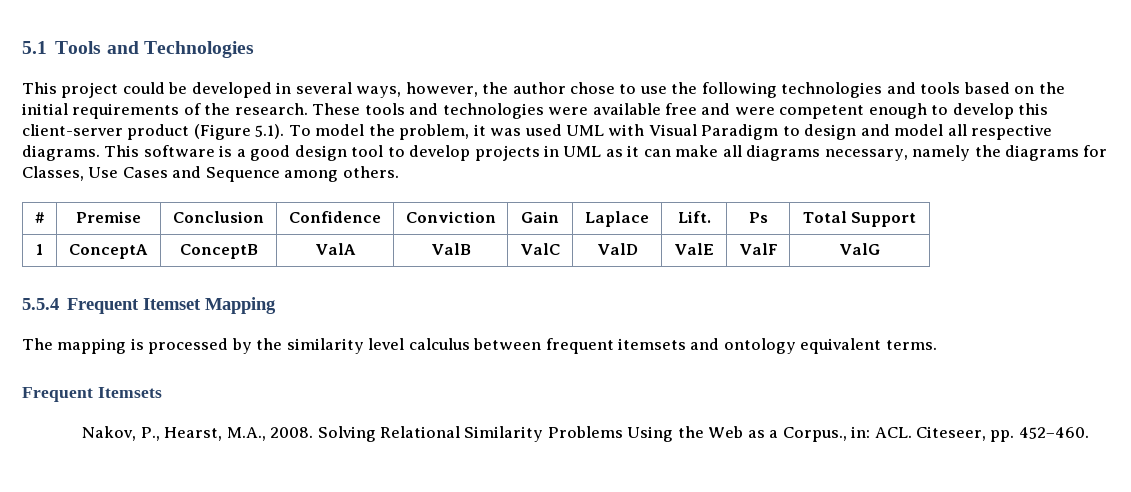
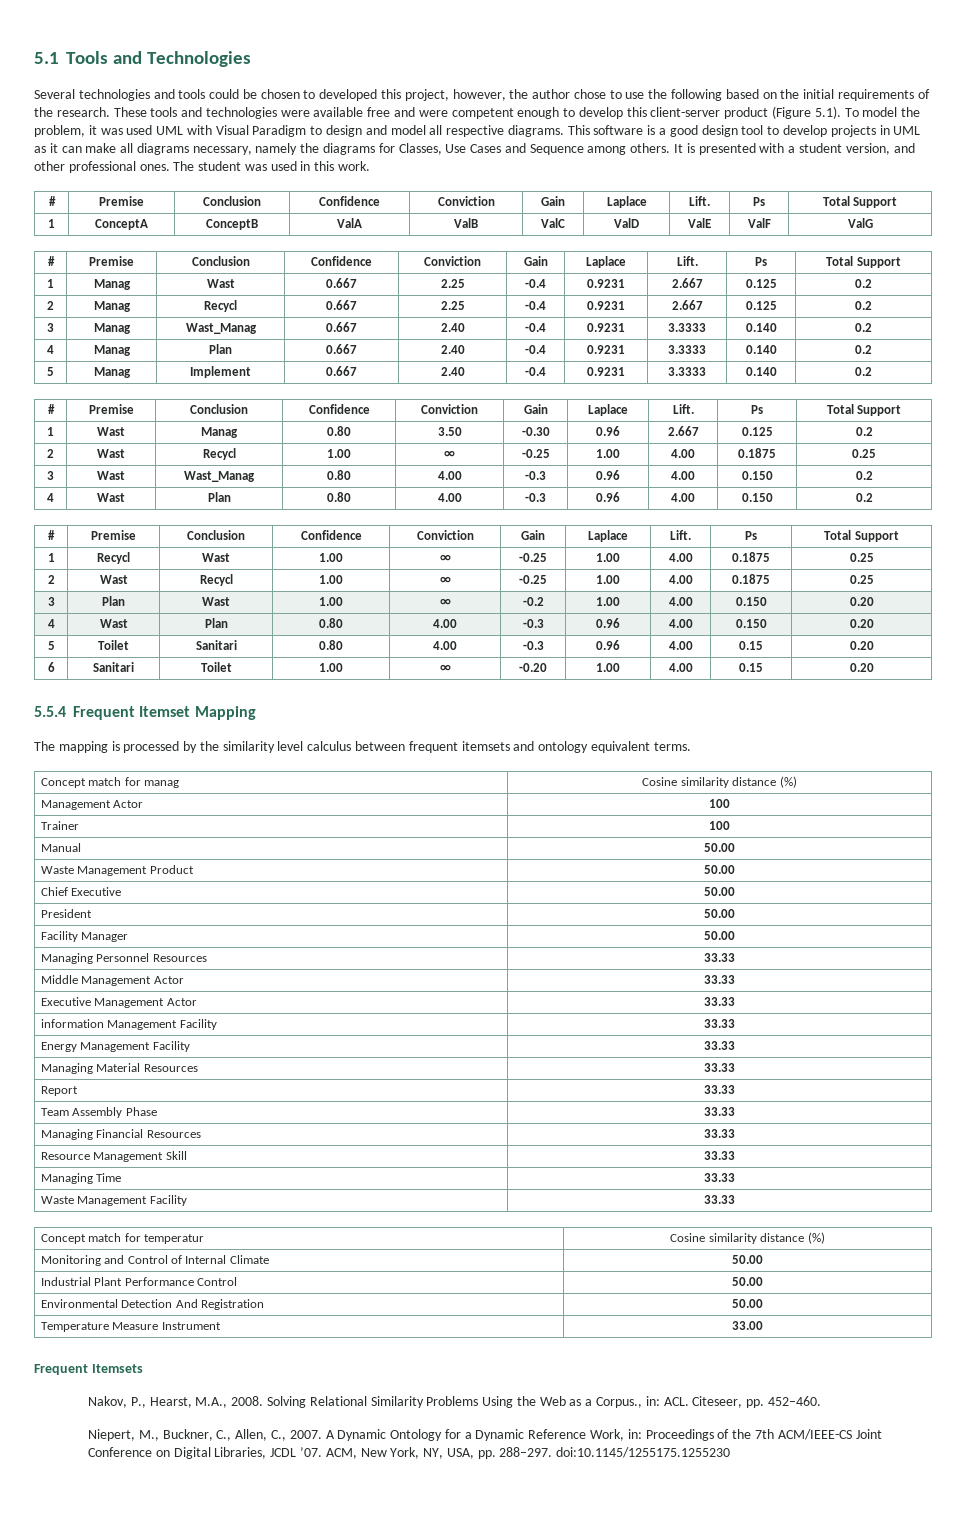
[22,82,402,98] This project could be developed in several ways, -> [34,89,449,101] Several technologies and tools could be chosen to developed this project,
[781,82,961,98] technologies and tools -> (723, 95) none
(399, 172) none -> [674,143,915,155] [34,161,371,173] It is presented with a student version, and other professional ones. The student was used in this work.
(880, 249) none -> [47,256,55,266] [89,256,134,266] [191,256,250,266] [311,256,372,266] [424,256,481,266] [523,256,548,266] [586,256,626,268] [676,256,698,266] [755,257,767,266] [826,256,901,268] [47,279,54,288] [93,279,131,290] [206,279,235,288] [326,278,357,288] [440,279,465,288] [525,279,546,288] [587,279,625,288] [671,278,703,288] [745,279,777,288] [855,279,872,288] [47,301,54,310] [93,301,131,312] [204,300,237,312] [326,300,357,310] [440,301,465,310] [525,301,546,310] [587,301,625,310] [671,300,703,310] [745,301,777,310] [855,301,872,310] [47,323,54,332] [93,323,131,334] [185,323,257,334] [326,322,357,332] [440,323,465,332] [525,323,546,332] [587,323,625,332] [668,323,706,332] [745,323,777,332] [855,323,872,332] [47,345,54,354] [93,345,131,356] [209,344,232,354] [326,344,357,354] [440,345,465,354] [525,345,546,354] [587,345,625,354] [668,345,706,354] [745,345,777,354] [855,345,872,354] [47,367,54,376] [93,367,131,378] [190,366,251,378] [326,366,357,376] [440,367,465,376] [525,367,546,376] [587,367,625,376] [668,367,706,376] [745,367,777,376] [855,367,872,376] [47,404,55,414] [88,404,134,414] [190,404,248,414] [308,404,370,414] [421,404,478,414] [523,404,548,414] [588,404,628,416] [672,404,694,414] [751,405,763,414] [826,404,902,416] [47,427,54,436] [97,427,125,436] [201,427,238,438] [327,426,351,436] [437,427,462,436] [521,427,550,436] [596,426,620,436] [667,426,699,436] [741,427,773,436] [855,427,873,436] [47,449,54,458] [97,449,125,458] [202,448,236,460] [327,449,351,458] [444,450,455,458] [521,449,550,458] [596,449,620,458] [671,449,695,458] [738,448,776,458] [852,449,876,458] [47,471,54,480] [97,471,125,480] [184,471,255,482] [327,470,351,480] [437,471,462,480] [525,471,546,480] [596,470,620,480] [671,471,695,480] [741,471,773,480] [855,471,873,480] [47,493,54,502] [97,493,125,502] [207,492,231,502] [327,492,351,502] [437,493,462,502] [525,493,546,502] [596,492,620,502] [671,493,695,502] [741,493,773,502] [855,493,873,502] [48,530,55,540] [91,530,136,540] [187,530,245,540] [300,530,362,540] [416,530,474,540] [521,530,545,540] [588,530,628,542] [670,530,691,540] [745,531,757,540] [824,530,899,542] [47,553,55,562] [97,552,130,564] [202,553,230,562] [319,553,343,562] [439,554,451,562] [519,553,547,562] [596,553,620,562] [668,553,693,562] [732,552,770,562] [849,553,874,562] [47,575,55,584] [99,575,128,584] [199,574,233,586] [319,575,343,584] [439,576,451,584] [519,575,547,584] [596,575,620,584] [668,575,693,584] [732,574,770,584] [849,575,874,584] [47,597,55,606] [102,596,125,606] [202,597,230,606] [319,597,343,606] [439,598,451,606] [522,597,544,606] [596,597,620,606] [668,597,693,606] [735,597,767,606] [849,597,874,606] [47,619,55,628] [99,619,128,628] [204,618,228,628] [319,618,343,628] [433,619,457,628] [522,619,544,628] [596,618,620,628] [668,619,693,628] [735,619,767,628] [849,619,874,628] [47,641,55,650] [98,640,129,650] [195,640,237,650] [319,640,343,650] [433,641,457,650] [522,641,544,650] [596,640,620,650] [668,641,693,650] [739,641,763,650] [849,641,874,650] [47,662,55,672] [93,662,134,672] [200,662,232,672] [319,663,343,672] [439,664,451,672] [519,663,547,672] [596,663,620,672] [668,663,693,672] [739,663,763,672] [849,663,874,672] // # | Premise | Conclusion | Confidence | Conviction | Gain | Laplace | Lift. | Ps | Total Support // 1 | Manag | Wast | 0.667 | 2.25 | -0.4 | 0.9231 | 2.667 | 0.125 | 0.2 // 2 | Manag | Recycl | 0.667 | 2.25 | -0.4 | 0.9231 | 2.667 | 0.125 | 0.2 // 3 | Manag | Wast_Manag | 0.667 | 2.40 | -0.4 | 0.9231 | 3.3333 | 0.140 | 0.2 // 4 | Manag | Plan | 0.667 | 2.40 | -0.4 | 0.9231 | 3.3333 | 0.140 | 0.2 // 5 | Manag | Implement | 0.667 | 2.40 | -0.4 | 0.9231 | 3.3333 | 0.140 | 0.2 // # | Premise | Conclusion | Confidence | Conviction | Gain | Laplace | Lift. | Ps | Total Support // 1 | Wast | Manag | 0.80 | 3.50 | -0.30 | 0.96 | 2.667 | 0.125 | 0.2 // 2 | Wast | Recycl | 1.00 | ∞ | -0.25 | 1.00 | 4.00 | 0.1875 | 0.25 // 3 | Wast | Wast_Manag | 0.80 | 4.00 | -0.3 | 0.96 | 4.00 | 0.150 | 0.2 // 4 | Wast | Plan | 0.80 | 4.00 | -0.3 | 0.96 | 4.00 | 0.150 | 0.2 // # | Premise | Conclusion | Confidence | Conviction | Gain | Laplace | Lift. | Ps | Total Support // 1 | Recycl | Wast | 1.00 | ∞ | -0.25 | 1.00 | 4.00 | 0.1875 | 0.25 // 2 | Wast | Recycl | 1.00 | ∞ | -0.25 | 1.00 | 4.00 | 0.1875 | 0.25 // 3 | Plan | Wast | 1.00 | ∞ | -0.2 | 1.00 | 4.00 | 0.150 | 0.20 // 4 | Wast | Plan | 0.80 | 4.00 | -0.3 | 0.96 | 4.00 | 0.150 | 0.20 // 5 | Toilet | Sanitari | 0.80 | 4.00 | -0.3 | 0.96 | 4.00 | 0.15 | 0.20 // 6 | Sanitari | Toilet | 1.00 | ∞ | -0.20 | 1.00 | 4.00 | 0.15 | 0.20
(937, 345) none -> [40,777,179,788] [642,776,797,788] [40,800,144,810] [709,799,730,808] [40,821,79,830] [709,821,730,830] [40,843,81,852] [704,843,735,852] [40,865,194,876] [704,865,735,874] [40,887,122,896] [704,887,735,896] [40,909,92,918] [704,909,735,918] [40,931,129,942] [704,931,735,940] [40,953,207,964] [704,953,735,962] [40,975,184,986] [704,975,735,984] [40,997,197,1008] [704,997,735,1006] [40,1019,217,1030] [704,1019,735,1028] [40,1041,190,1052] [704,1041,735,1050] [40,1063,198,1074] [704,1063,735,1072] [40,1086,78,1096] [704,1085,735,1094] [40,1107,157,1118] [704,1107,735,1116] [40,1129,201,1140] [704,1129,735,1138] [40,1151,187,1162] [704,1151,735,1160] [40,1173,122,1184] [704,1173,735,1182] [40,1195,187,1206] [704,1195,735,1204] [40,1233,204,1244] [670,1232,825,1244] [40,1255,269,1266] [732,1255,763,1264] [40,1277,237,1286] [732,1277,763,1286] [40,1299,264,1310] [732,1299,763,1308] [40,1322,221,1332] [732,1321,763,1330] // Concept match for manag | Cosine similarity distance (%) // Management Actor | 100 // Trainer | 100 // Manual | 50.00 // Waste Management Product | 50.00 // Chief Executive | 50.00 // President | 50.00 // Facility Manager | 50.00 // Managing Personnel Resources | 33.33 // Middle Management Actor | 33.33 // Executive Management Actor | 33.33 // information Management Facility | 33.33 // Energy Management Facility | 33.33 // Managing Material Resources | 33.33 // Report | 33.33 // Team Assembly Phase | 33.33 // Managing Financial Resources | 33.33 // Resource Management Skill | 33.33 // Managing Time | 33.33 // Waste Management Facility | 33.33 // Concept match for temperatur | Cosine similarity distance (%) // Monitoring and Control of Internal Climate | 50.00 // Industrial Plant Performance Control | 50.00 // Environmental Detection And Registration | 50.00 // Temperature Measure Instrument | 33.00
(1089, 433) none -> [88,1429,882,1441] [88,1447,731,1459] // Niepert, M., Buckner, C., Allen, C., 2007. A Dynamic Ontology for a Dynamic Reference Work, in: Proceedings of the 7th ACM/IEEE-CS Joint Conference on Digital Libraries, JCDL ’07. ACM, New York, NY, USA, pp. 288–297. doi:10.1145/1255175.1255230

